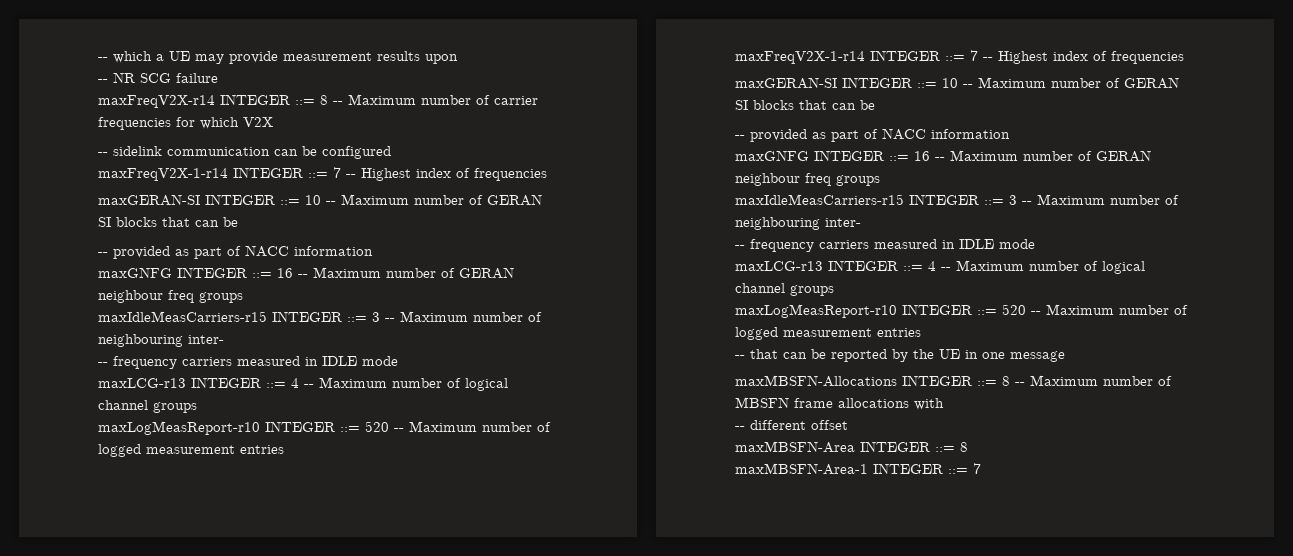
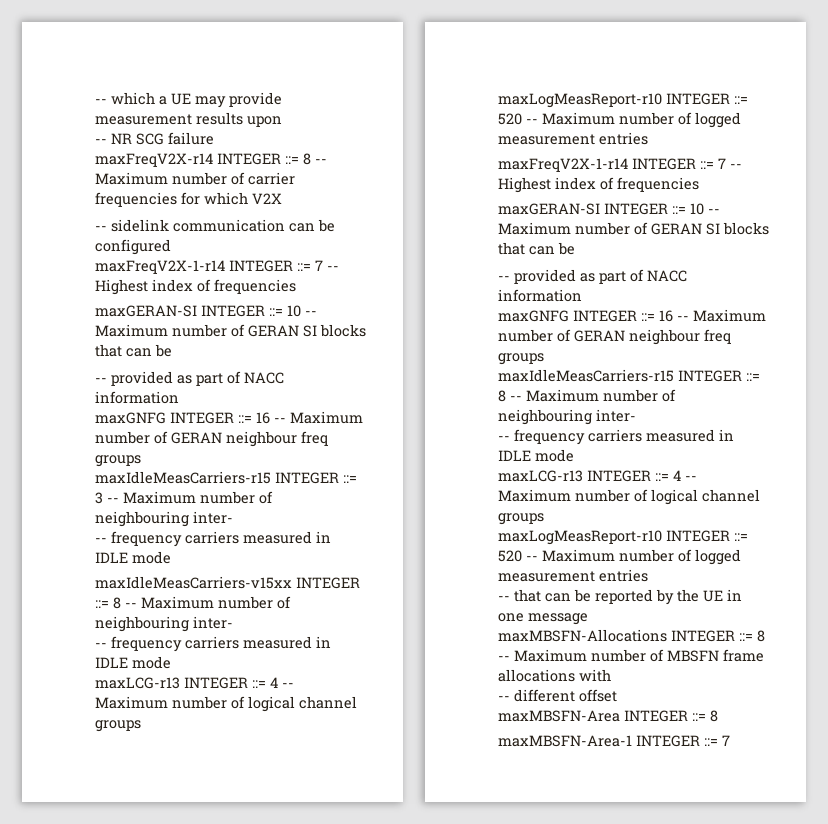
(398, 361) none -> [95,576,360,589] [95,596,291,609] [95,616,233,632] [95,636,331,652] [95,656,171,669] // maxIdleMeasCarriers-v15xx INTEGER ::= 8 -- Maximum number of neighbouring inter- // -- frequency carriers measured in IDLE mode
[1009,195,1017,205] 3 -> [498,390,506,402] 8

